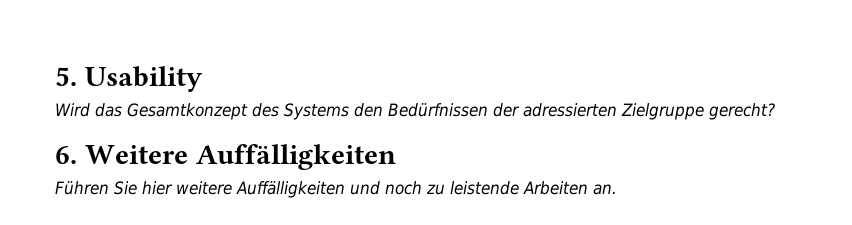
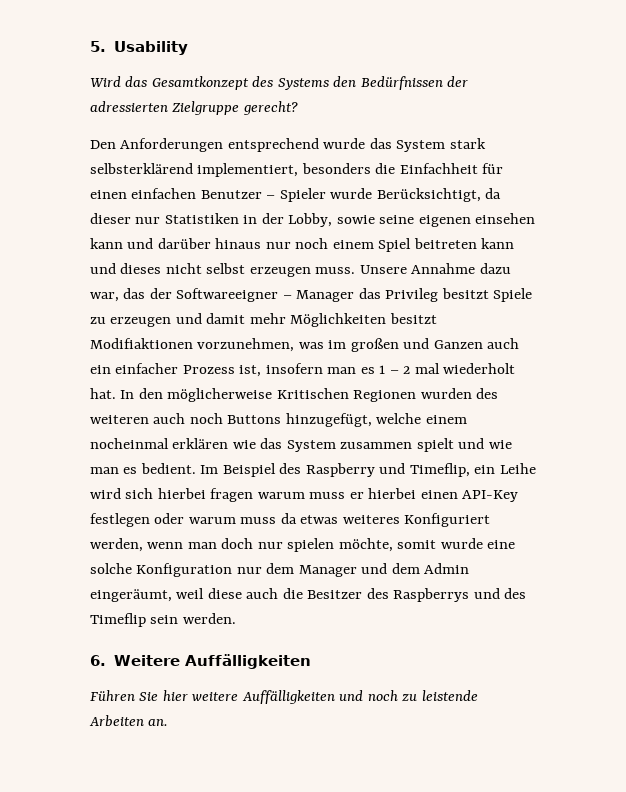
(775, 111) none -> [90,138,486,152] [90,163,504,177] [90,188,502,202] [90,213,536,227] [90,238,515,252] [90,263,511,277] [90,288,533,302] [90,313,437,327] [90,338,520,352] [90,363,516,377] [90,388,499,402] [90,413,467,427] [90,438,512,452] [90,463,536,477] [90,488,519,502] [90,513,491,527] [90,538,516,552] [90,563,470,577] [90,588,527,602] [90,613,236,627] // Den Anforderungen entsprechend wurde das System stark selbsterklärend implementiert, besonders die Einfachheit für einen einfachen Benutzer – Spieler wurde Berücksichtigt, da dieser nur Statistiken in der Lobby, sowie seine eigenen einsehen kann und darüber hinaus nur noch einem Spiel beitreten kann und dieses nicht selbst erzeugen muss. Unsere Annahme dazu war, das der Softwareeigner – Manager das Privileg besitzt Spiele zu erzeugen und damit mehr Möglichkeiten besitzt Modifiaktionen vorzunehmen, was im großen und Ganzen auch ein einfacher Prozess ist, insofern man es 1 – 2 mal wiederholt hat. In den möglicherweise Kritischen Regionen wurden des weiteren auch noch Buttons hinzugefügt, welche einem nocheinmal erklären wie das System zusammen spielt und wie man es bedient. Im Beispiel des Raspberry und Timeflip, ein Leihe wird sich hierbei fragen warum muss er hierbei einen API-Key festlegen oder warum muss da etwas weiteres Konfiguriert werden, wenn man doch nur spielen möchte, somit wurde eine solche Konfiguration nur dem Manager und dem Admin eingeräumt, weil diese auch die Besitzer des Raspberrys und des Timeflip sein werden.

